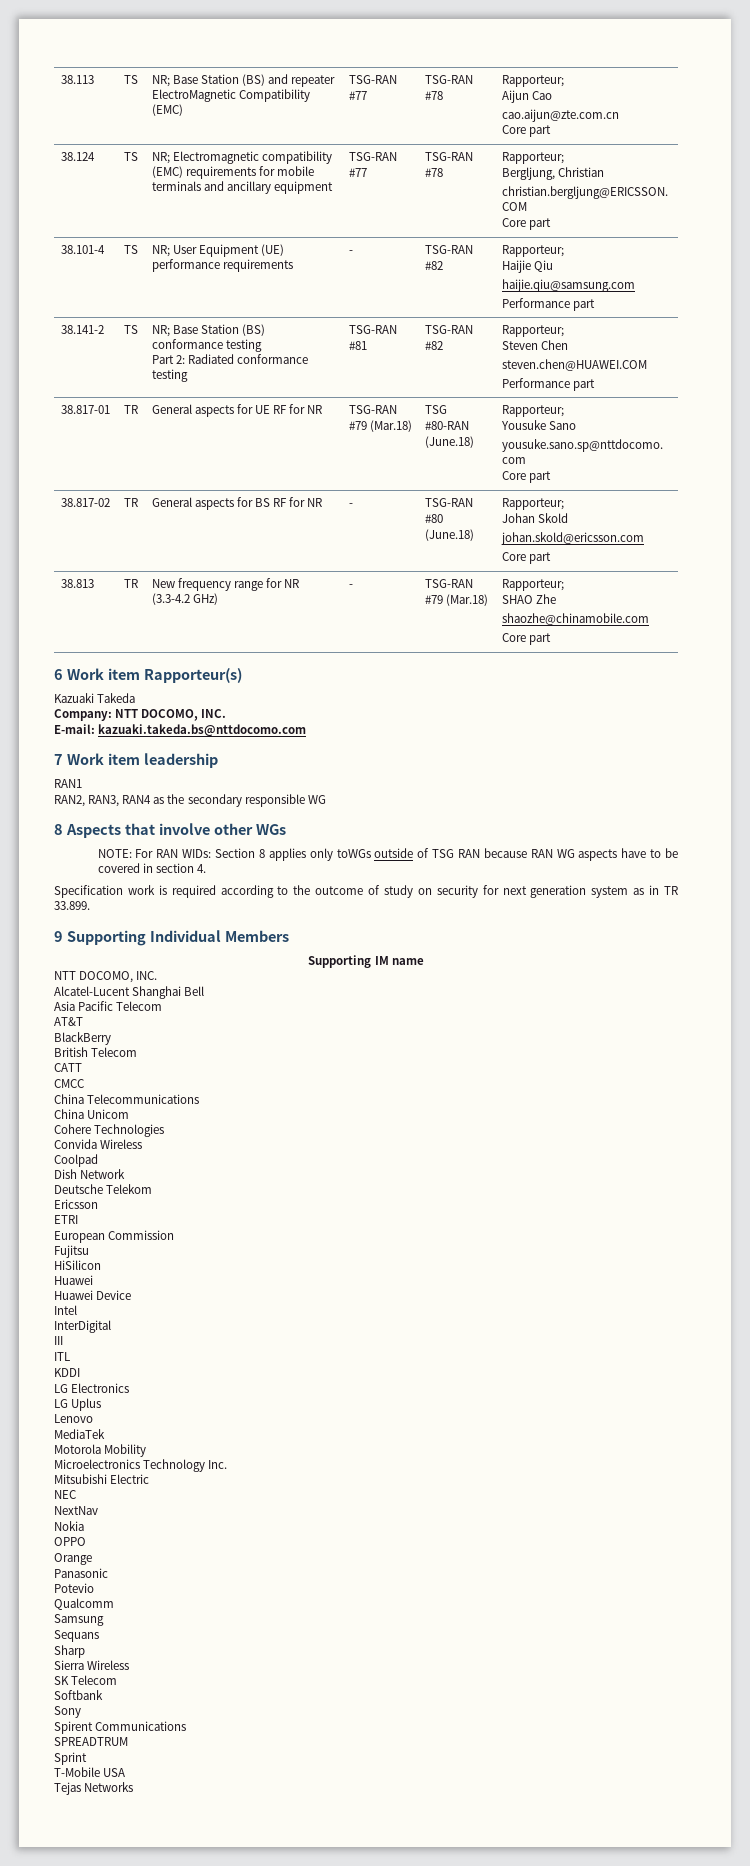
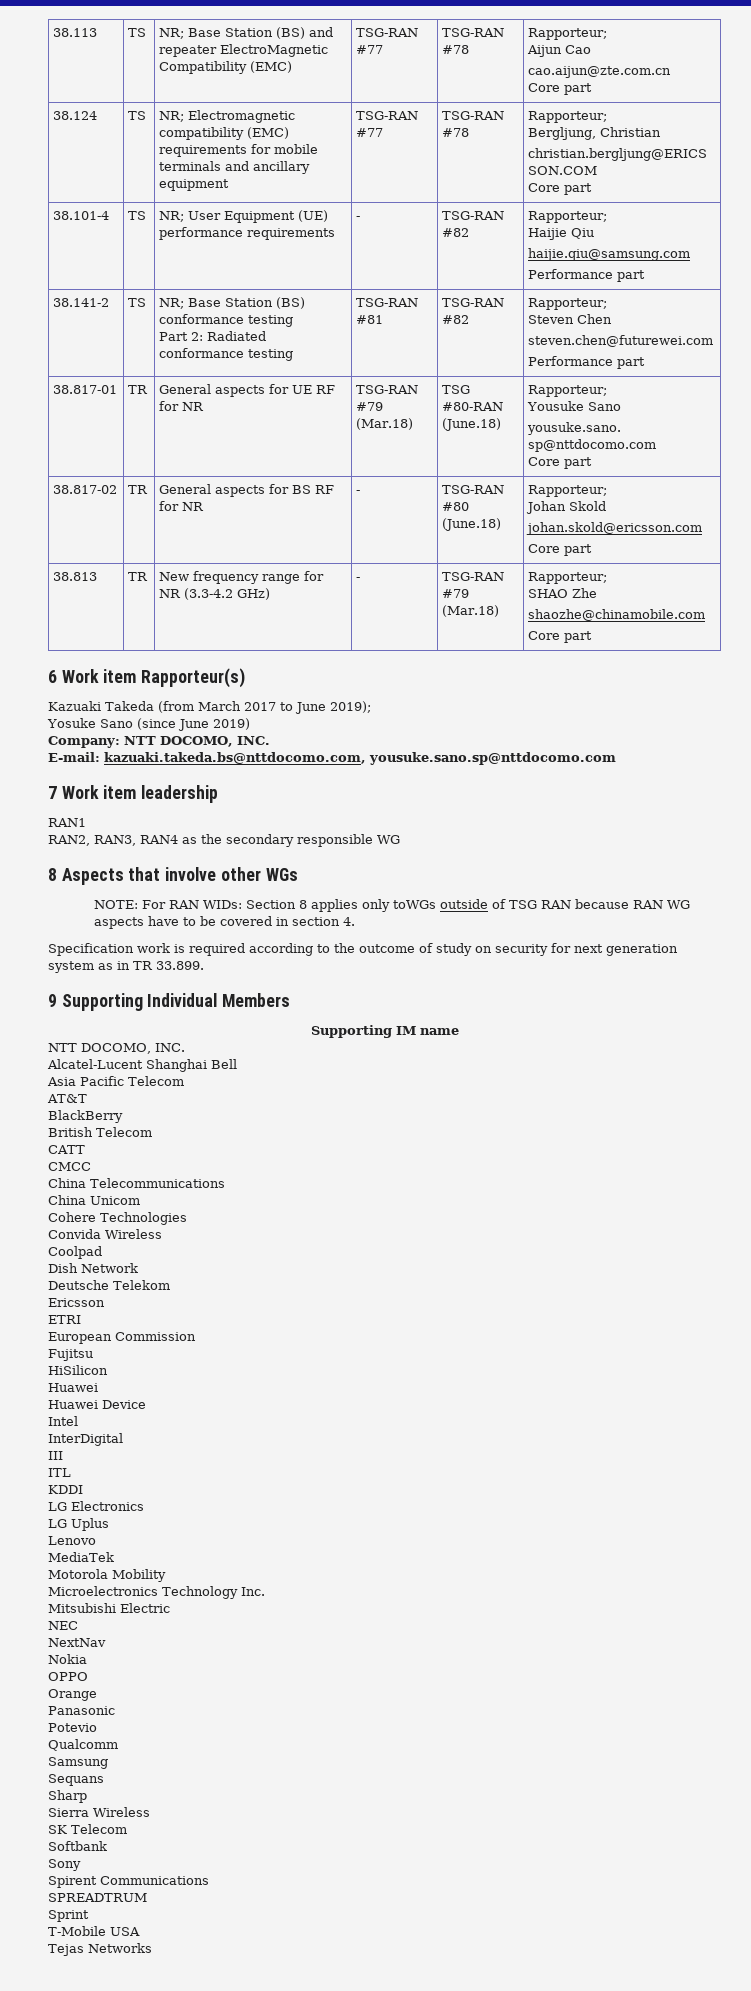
[501,359,647,371] steven.chen@HUAWEI.COM -> [528,335,714,347] steven.chen@futurewei.com
(136, 698) none -> [158,701,371,714] [47,718,250,731] (from March 2017 to June 2019); // Yosuke Sano (since June 2019)
[98,724,307,737] kazuaki.takeda.bs@nttdocomo.com -> [104,752,616,765] kazuaki.takeda.bs@nttdocomo.com, yousuke.sano.sp@nttdocomo.com

